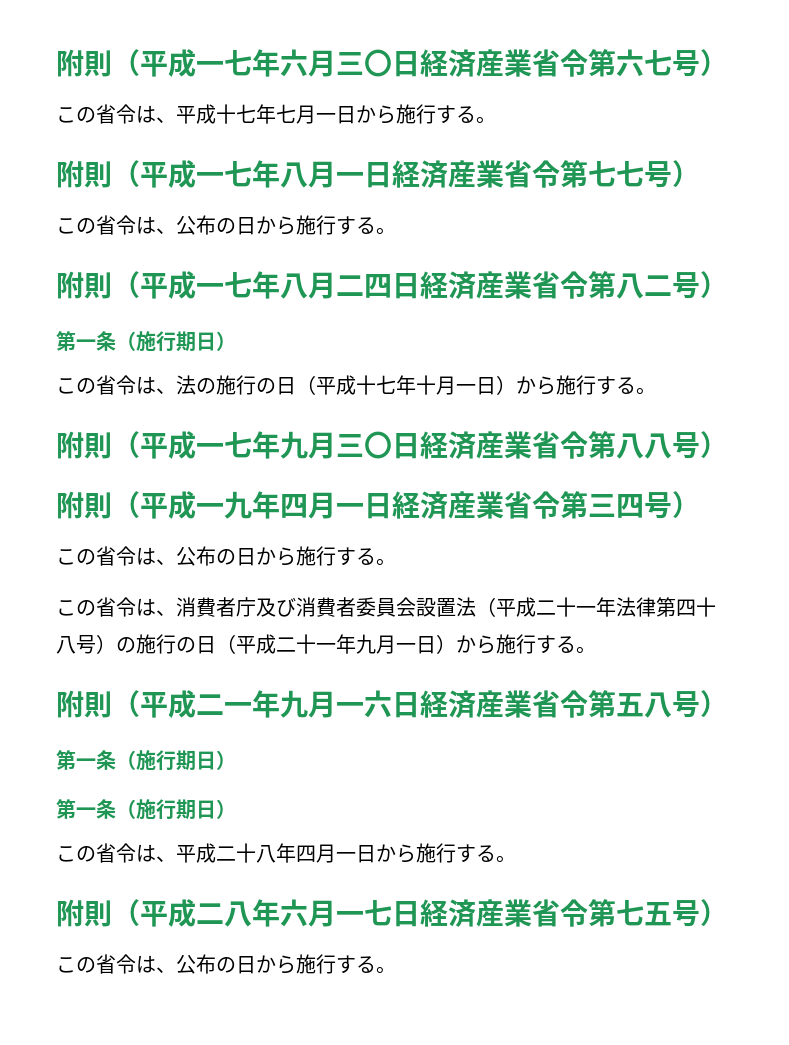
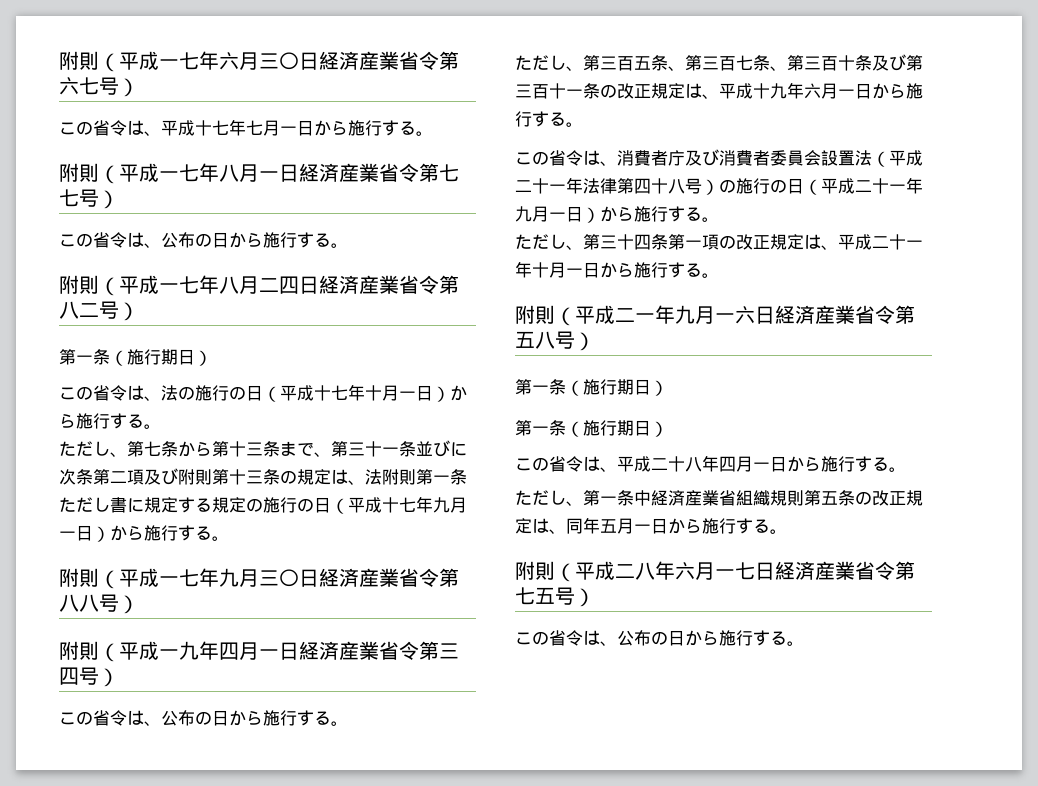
(656, 391) none -> [59,440,467,457] [59,468,467,485] [59,496,467,514] [59,525,229,542] // ただし、第七条から第十三条まで、第三十一条並びに次条第二項及び附則第十三条の規定は、法附則第一条ただし書に規定する規定の施行の日（平成十七年九月一日）から施行する。
(396, 562) none -> [515,54,923,71] [515,82,923,99] [515,111,583,127] // ただし、第三百五条、第三百七条、第三百十条及び第三百十一条の改正規定は、平成十九年六月一日から施行する。
(596, 650) none -> [515,234,923,250] [515,261,719,278] // ただし、第三十四条第一項の改正規定は、平成二十一年十月一日から施行する。
(516, 859) none -> [515,490,923,506] [515,517,787,534] // ただし、第一条中経済産業省組織規則第五条の改正規定は、同年五月一日から施行する。

